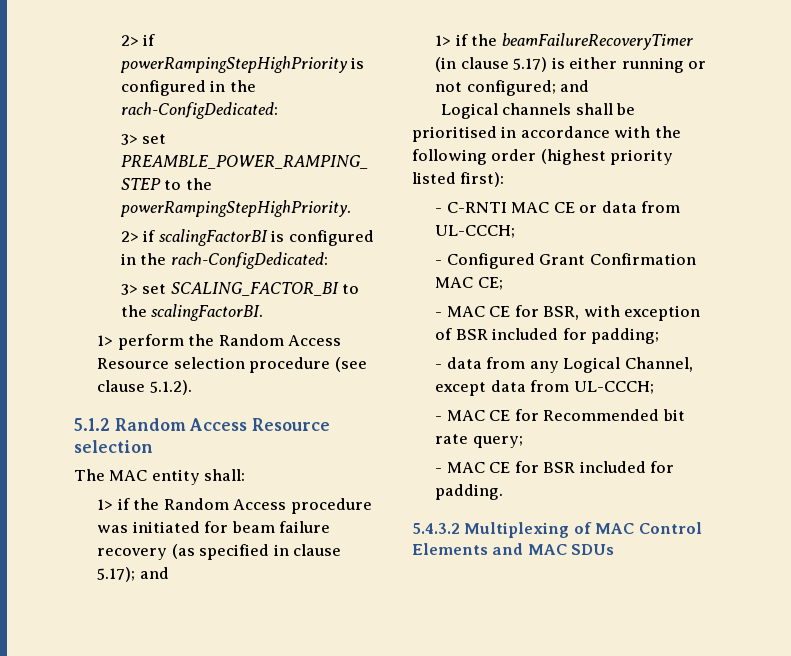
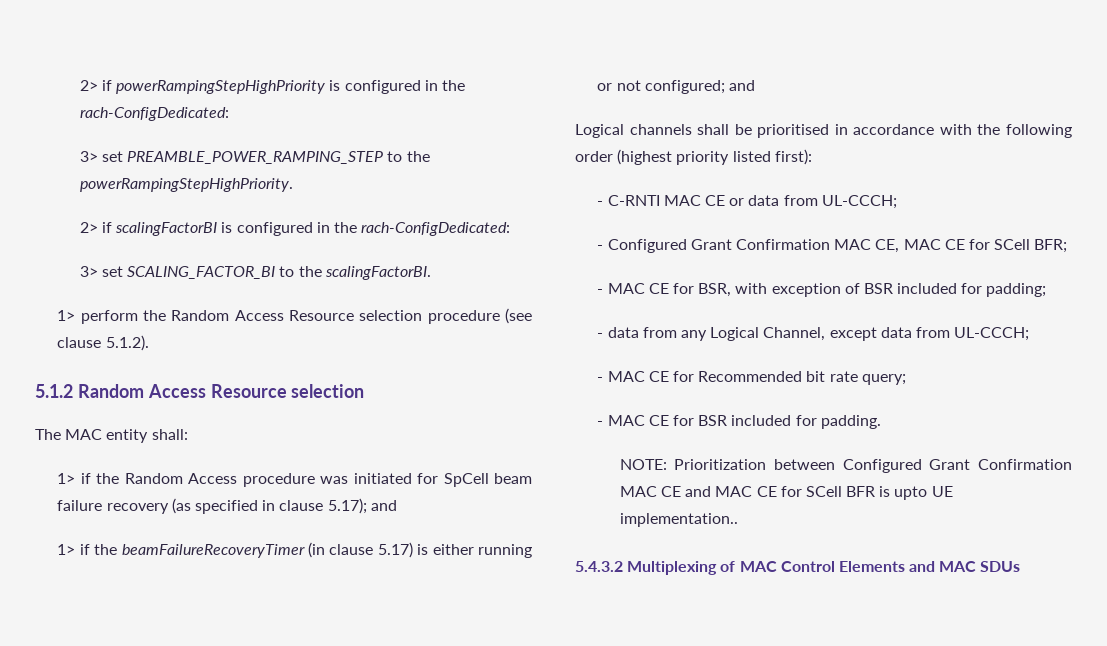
(229, 527) none -> [443,473,489,487] SpCell
[477,277,503,290] CE; -> [875,239,1068,253] CE, MAC CE for SCell BFR;
(504, 492) none -> [619,459,1072,473] [619,486,953,500] [619,513,738,527] // NOTE: Prioritization between Configured Grant Confirmation MAC CE and MAC CE for SCell BFR is upto UE implementation..

